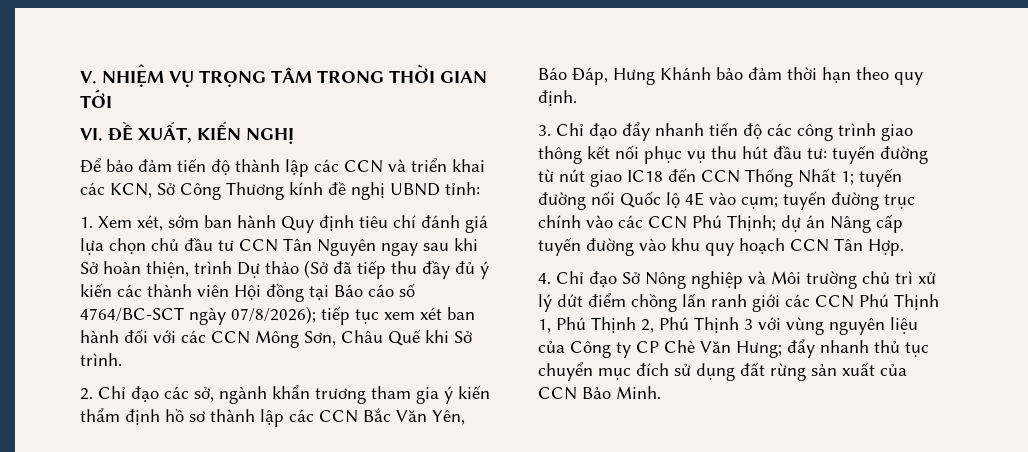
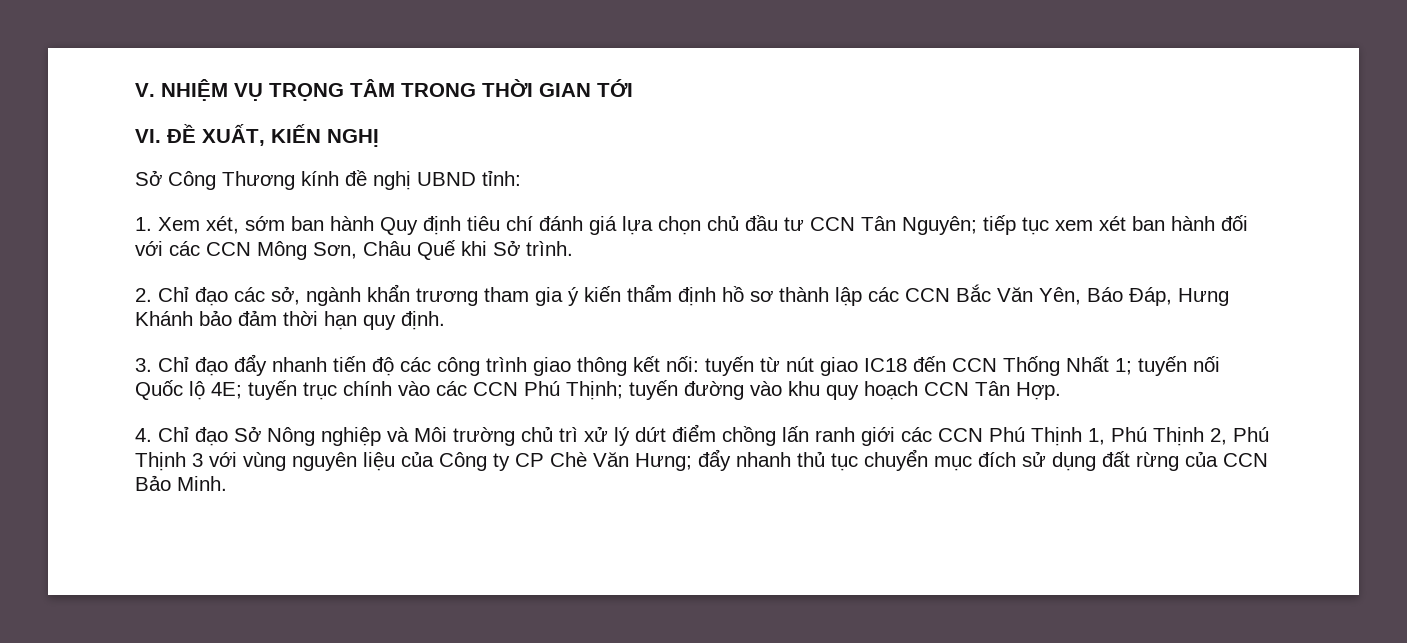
[80,158,485,177] [80,182,152,198] Để bảo đảm tiến độ thành lập các CCN và triển khai các KCN, -> (379, 138) none
[317,238,478,256] [80,260,489,279] [80,283,415,302] [80,306,316,325] Nguyên ngay sau khi Sở hoàn thiện, trình Dự thảo (Sở đã tiếp thu đầy đủ ý kiến các thành viên Hội đồng tại Báo cáo số 4764/BC-SCT ngày 07/8/2026); -> [902,216,977,235] Nguyên;
[856,67,889,80] theo -> (357, 320) none
[615,145,928,164] nối phục vụ thu hút đầu tư: tuyến đường -> [666,356,754,376] nối: tuyến
[538,192,586,210] đường -> (1187, 366) none
[685,191,879,210] 4E vào cụm; tuyến đường -> [211,380,297,400] 4E; tuyến
[781,214,903,233] dự án Nâng cấp -> (623, 390) none
[811,362,875,376] sản xuất -> (1179, 461) none

